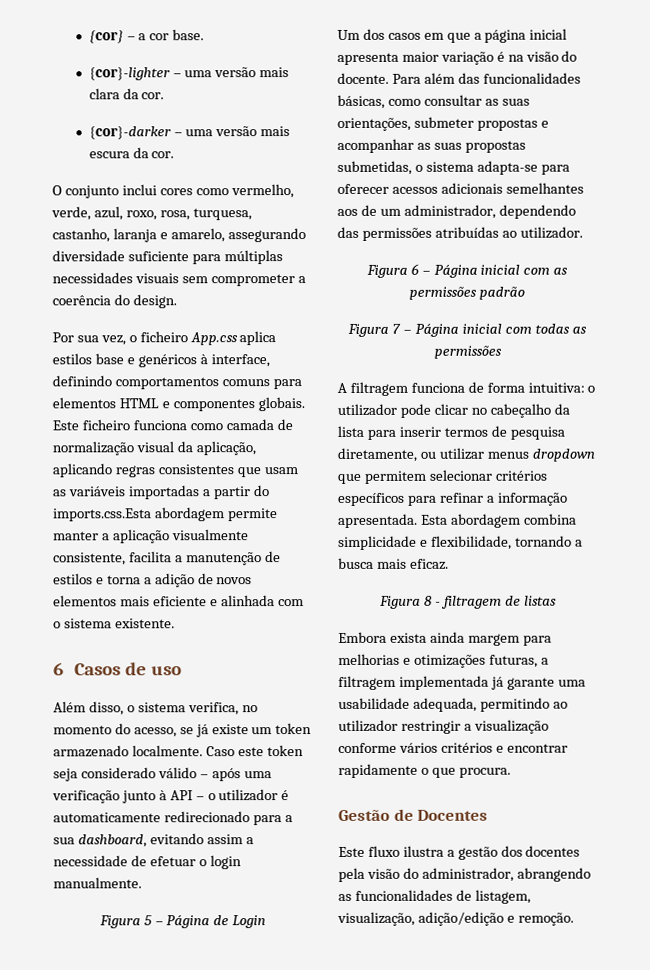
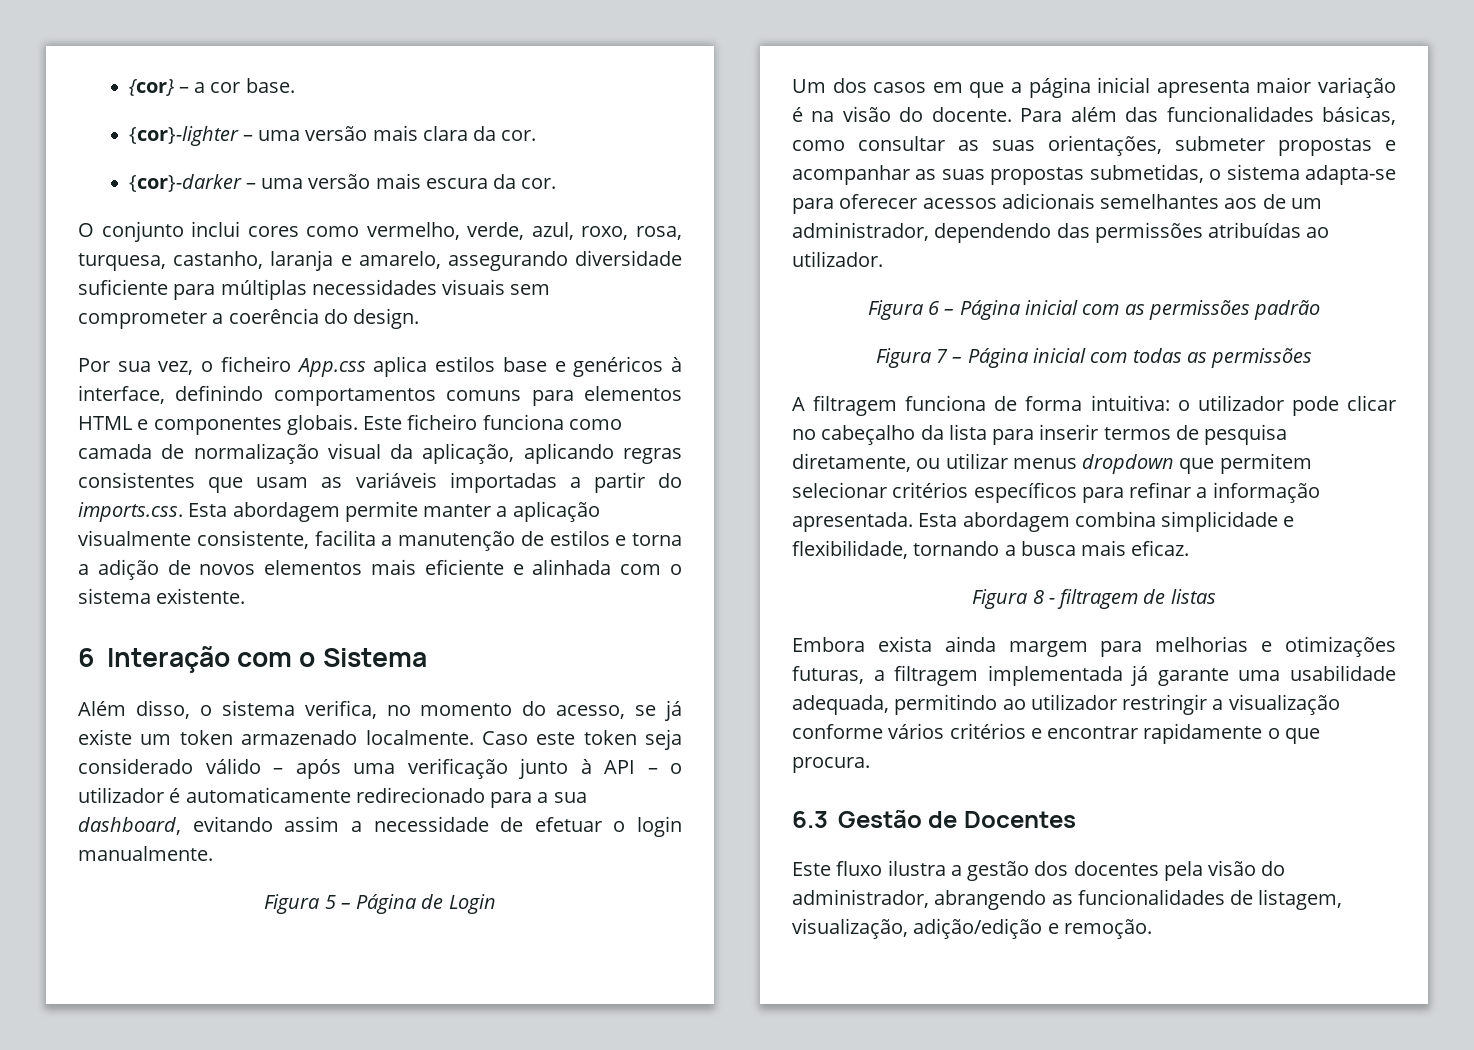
[53,508,152,522] imports.css.Esta -> [78,502,228,522] imports.css. Esta
[73,662,182,676] Casos de uso -> [107,646,427,673] Interação com o Sistema
(511, 772) none -> [792,811,828,828] 6.3

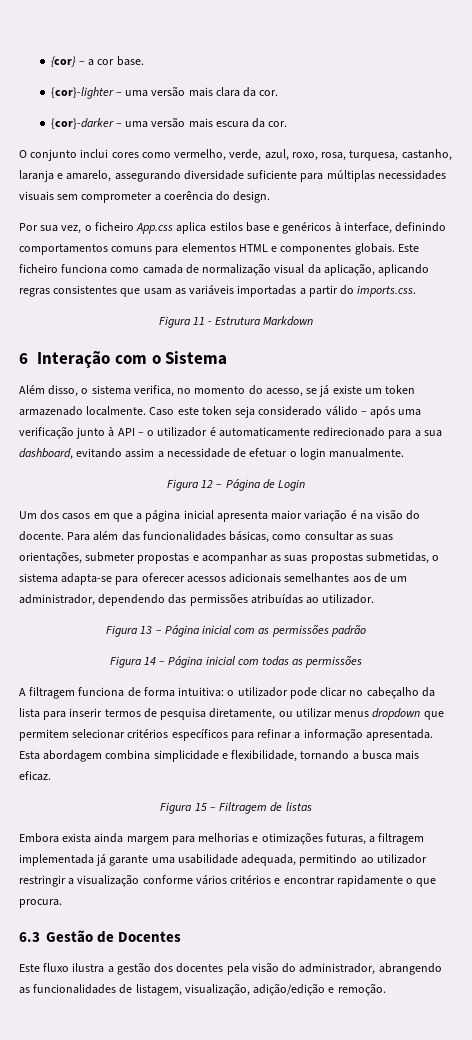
[188,501,600,522] [78,530,682,551] [78,559,682,580] [78,588,246,604] Esta abordagem permite manter a aplicação visualmente consistente, facilita a manutenção de estilos e torna a adição de novos elementos mais eficiente e alinhada com o sistema existente. -> [158,316,314,328] // Figura 11 - Estrutura Markdown
[324,895,336,909] 5 -> [201,480,214,488] 12
[928,301,940,315] 6 -> [140,626,153,634] 13
[936,349,949,363] 7 -> [143,657,156,665] 14
[1032,589,1139,609] 8 - filtragem -> [194,802,268,814] 15 – Filtragem

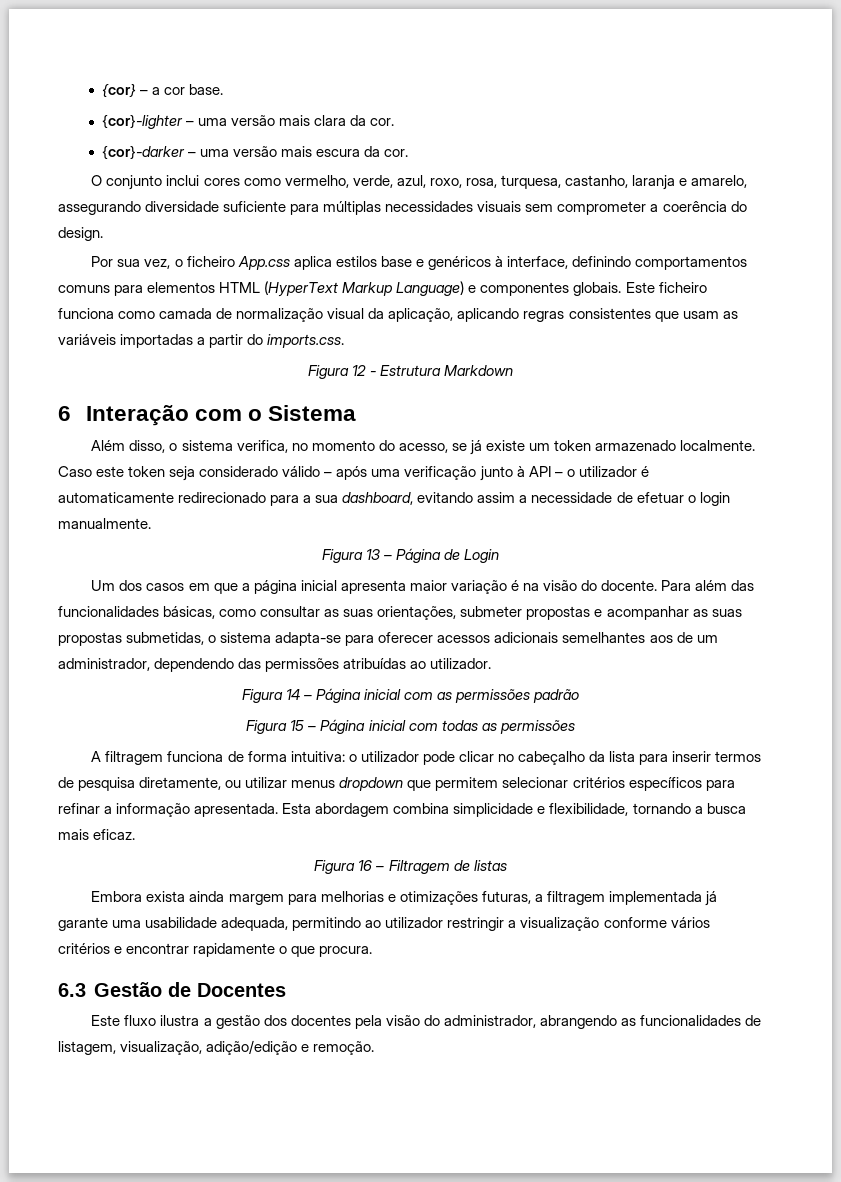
(268, 248) none -> [264,281,465,297] (HyperText Markup Language)
[192,317,205,325] 11 -> [352,365,367,376] 12
[201,480,214,488] 12 -> [365,549,380,560] 13
[140,626,153,634] 13 -> [285,689,300,700] 14
[143,657,156,665] 14 -> [290,720,305,731] 15
[194,803,207,811] 15 -> [358,860,373,871] 16

